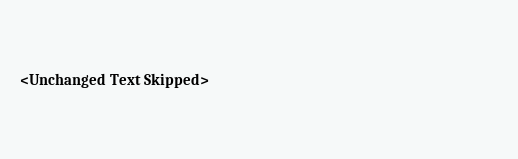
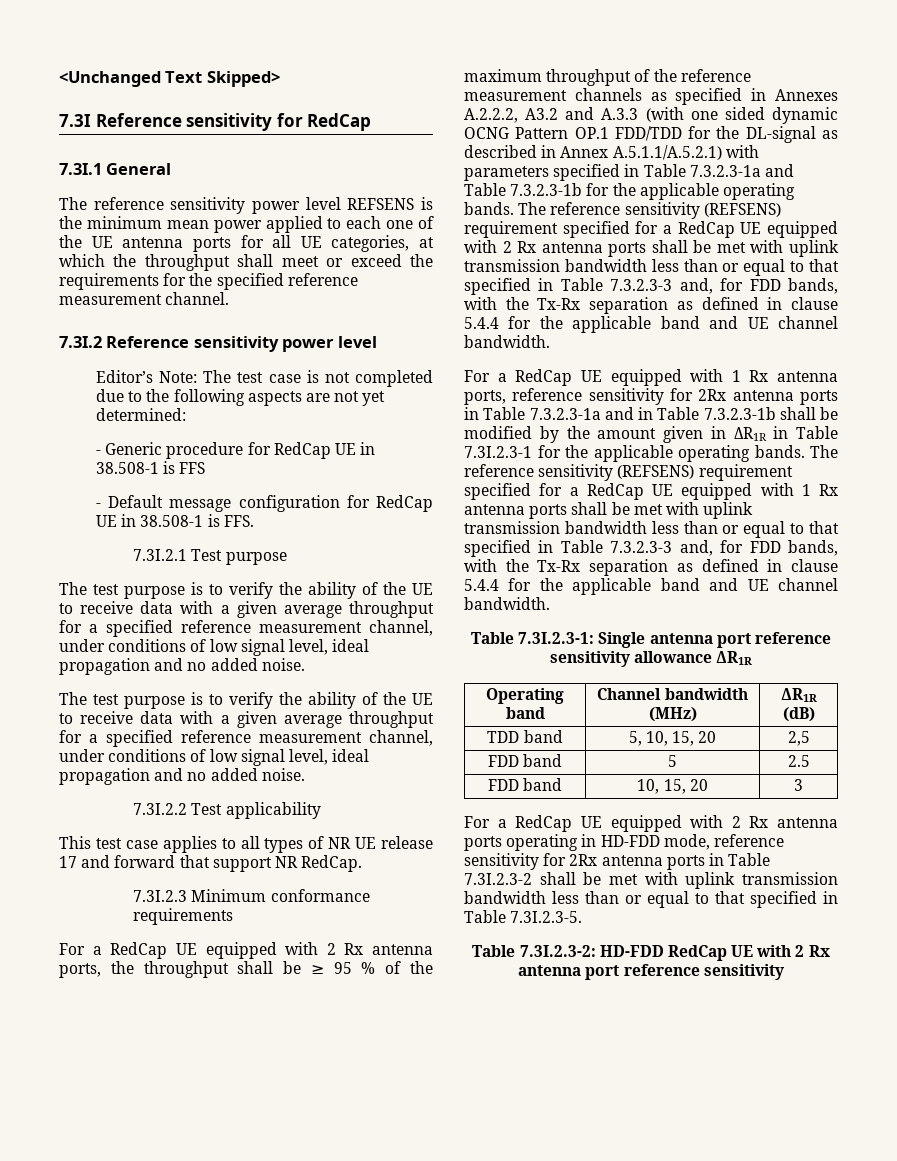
(210, 80) none -> [59,113,372,131] [59,163,172,175] [59,197,433,214] [59,216,434,233] [59,235,434,252] [59,254,433,271] [59,273,358,290] [59,292,230,305] [59,336,377,352] [96,370,433,387] [96,389,386,406] [96,408,187,421] [96,442,376,459] [96,461,206,474] [96,495,433,512] [96,514,254,527] [133,549,287,565] [59,582,433,599] [59,601,434,618] [59,620,433,637] [59,639,370,656] [59,658,305,675] [59,692,433,709] [59,711,434,728] [59,730,433,747] [59,749,370,766] [59,768,305,785] [133,802,321,819] [59,836,433,853] [59,855,363,872] [133,889,370,902] [133,908,234,925] [59,942,433,959] [59,961,433,978] [464,69,751,86] [464,88,838,105] [464,107,838,124] [464,126,838,143] [464,145,759,160] [464,164,794,181] [464,183,795,200] [464,202,781,219] [464,221,838,238] [464,240,839,257] [464,259,839,276] [464,278,838,295] [464,297,838,314] [464,316,838,333] [464,335,550,348] [464,369,838,386] [464,388,838,405] [464,407,838,420] [464,426,838,443] [464,445,838,462] [464,464,793,481] [464,483,838,500] [464,502,754,519] [464,521,839,538] [464,540,838,557] [464,559,838,576] [464,578,838,595] [464,597,550,610] [471,632,831,648] [549,651,753,667] [486,688,564,704] [505,707,545,719] [597,688,748,700] [648,707,697,722] [780,688,817,702] [782,707,815,722] [487,730,563,743] [628,731,717,746] [787,731,810,746] [487,754,563,767] [668,755,677,767] [787,755,810,767] [487,778,563,791] [637,779,708,794] [794,779,803,791] [464,815,838,832] [464,834,784,851] [464,853,771,870] [464,872,838,889] [464,891,838,908] [464,910,583,923] [472,945,830,961] [518,964,784,980] // 7.3I Reference sensitivity for RedCap // 7.3I.1 General // The reference sensitivity power level REFSENS is the minimum mean power applied to each one of the UE antenna ports for all UE categories, at which the throughput shall meet or exceed the requirements for the specified reference measurement channel. // 7.3I.2 Reference sensitivity power level // Editor’s Note: The test case is not completed due to the following aspects are not yet determined: // - Generic procedure for RedCap UE in 38.508-1 is FFS // - Default message configuration for RedCap UE in 38.508-1 is FFS. // 7.3I.2.1 Test purpose // The test purpose is to verify the ability of the UE to receive data with a given average throughput for a specified reference measurement channel, under conditions of low signal level, ideal propagation and no added noise. // The test purpose is to verify the ability of the UE to receive data with a given average throughput for a specified reference measurement channel, under conditions of low signal level, ideal propagation and no added noise. // 7.3I.2.2 Test applicability // This test case applies to all types of NR UE release 17 and forward that support NR RedCap. // 7.3I.2.3 Minimum conformance requirements // For a RedCap UE equipped with 2 Rx antenna ports, the throughput shall be ≥ 95 % of the maximum throughput of the reference measurement channels as specified in Annexes A.2.2.2, A3.2 and A.3.3 (with one sided dynamic OCNG Pattern OP.1 FDD/TDD for the DL-signal as described in Annex A.5.1.1/A.5.2.1) with parameters specified in Table 7.3.2.3-1a and Table 7.3.2.3-1b for the applicable operating bands. The reference sensitivity (REFSENS) requirement specified for a RedCap UE equipped with 2 Rx antenna ports shall be met with uplink transmission bandwidth less than or equal to that specified in Table 7.3.2.3-3 and, for FDD bands, with the Tx-Rx separation as defined in clause 5.4.4 for the applicable band and UE channel bandwidth. // For a RedCap UE equipped with 1 Rx antenna ports, reference sensitivity for 2Rx antenna ports in Table 7.3.2.3-1a and in Table 7.3.2.3-1b shall be modified by the amount given in ΔR1R in Table 7.3I.2.3-1 for the applicable operating bands. The reference sensitivity (REFSENS) requirement specified for a RedCap UE equipped with 1 Rx antenna ports shall be met with uplink transmission bandwidth less than or equal to that specified in Table 7.3.2.3-3 and, for FDD bands, with the Tx-Rx separation as defined in clause 5.4.4 for the applicable band and UE channel bandwidth. // Table 7.3I.2.3-1: Single antenna port reference sensitivity allowance ΔR1R // Operating band | Channel bandwidth (MHz) | ΔR1R (dB) // TDD band | 5, 10, 15, 20 | 2,5 // FDD band | 5 | 2.5 // FDD band | 10, 15, 20 | 3 // For a RedCap UE equipped with 2 Rx antenna ports operating in HD-FDD mode, reference sensitivity for 2Rx antenna ports in Table 7.3I.2.3-2 shall be met with uplink transmission bandwidth less than or equal to that specified in Table 7.3I.2.3-5. // Table 7.3I.2.3-2: HD-FDD RedCap UE with 2 Rx antenna port reference sensitivity

